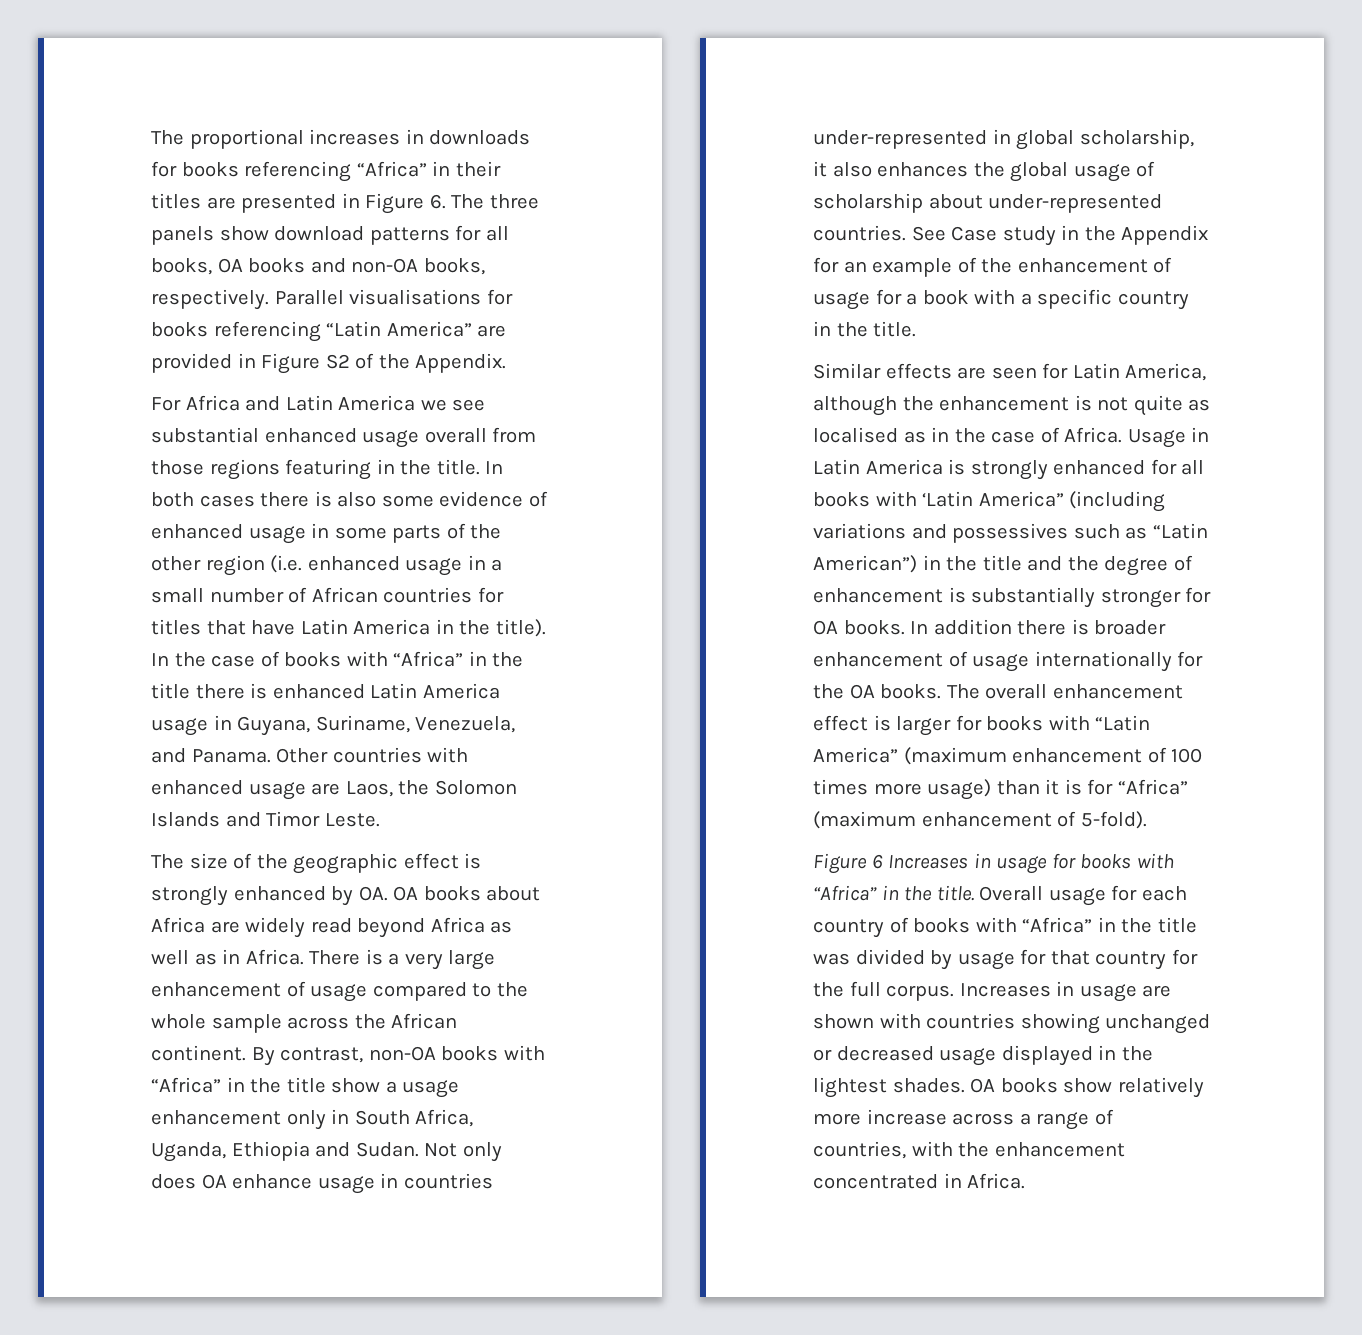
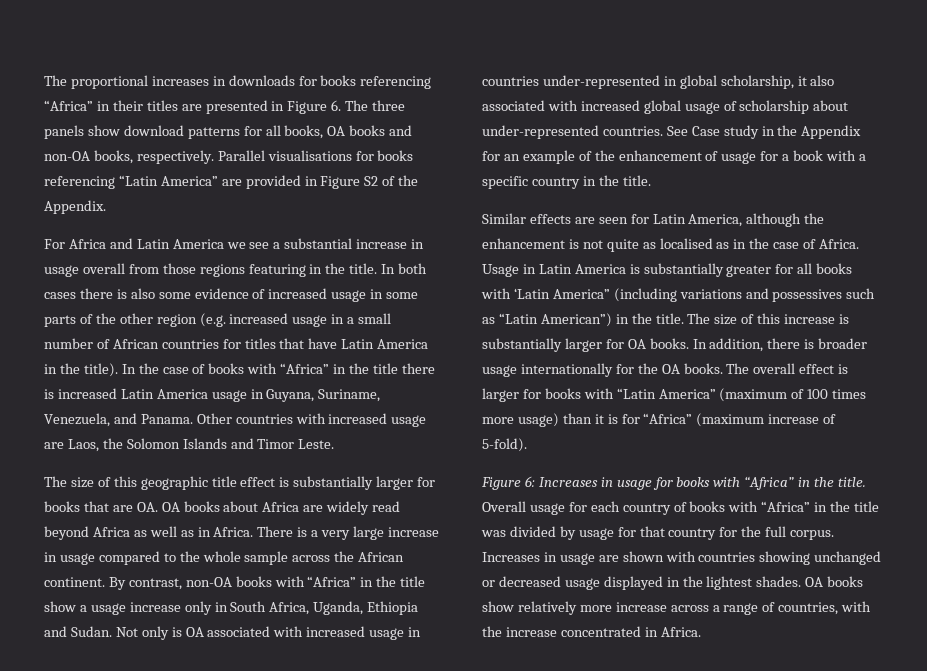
[151,427,357,443] substantial enhanced -> [273,238,425,249] a substantial increase in
[151,524,243,539] enhanced -> [268,288,328,299] increased
[270,555,400,573] (i.e. enhanced -> [199,313,289,327] (e.g. increased
[272,684,365,699] enhanced -> [57,388,117,399] increased
[151,780,243,795] enhanced -> [328,413,388,424] increased
[256,853,482,874] [151,886,354,906] the geographic effect is strongly enhanced by -> [113,476,436,490] [44,501,133,512] this geographic title effect is substantially larger for books that are
[151,981,306,997] enhancement of -> [387,527,439,537] [44,552,57,562] increase in
[151,1110,281,1125] enhancement -> [129,602,181,612] increase
[151,1174,313,1189] does OA enhance -> [171,626,366,637] is OA associated with increased
[877,162,1005,177] enhances the -> [482,100,640,111] associated with increased
[970,460,1146,480] strongly enhanced -> [643,263,772,277] substantially greater
[982,555,1193,576] [813,587,1181,608] title and the degree of enhancement is substantially stronger -> [655,313,850,325] [482,338,602,352] title. The size of this increase is substantially larger
[933,619,1012,635] addition -> [709,338,764,352] addition,
[813,651,968,667] enhancement of -> (868, 343) none
[1052,684,1183,699] enhancement -> (796, 368) none
[1012,748,1143,763] enhancement -> (788, 395) none
[921,812,1052,827] enhancement -> [768,414,820,424] increase
[871,854,883,869] 6 -> [524,476,535,487] 6:
[994,1142,1125,1157] enhancement -> [505,627,557,637] increase

